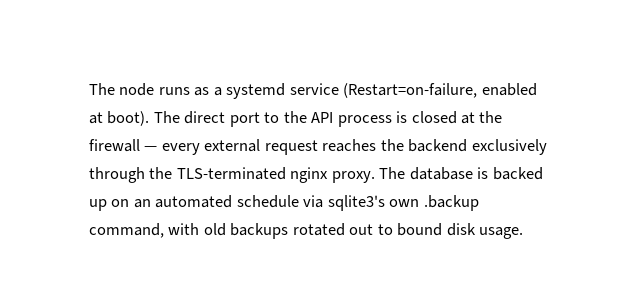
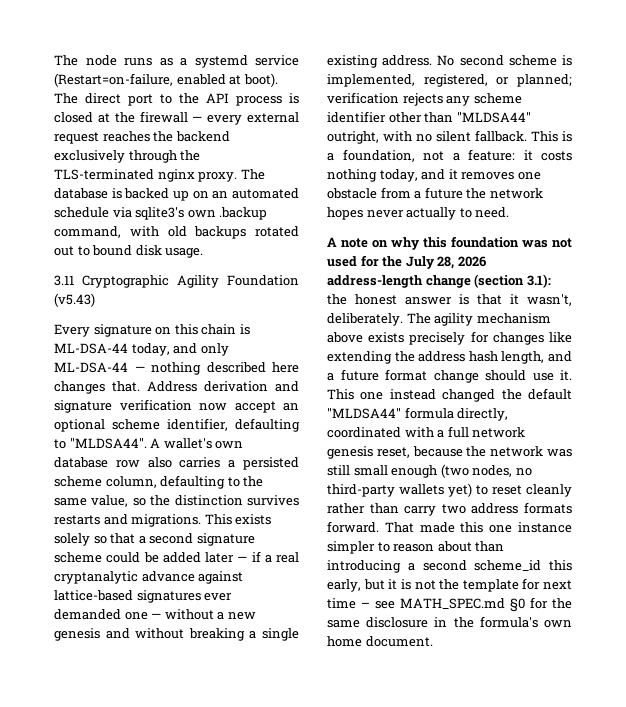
(524, 233) none -> [54,275,299,288] [54,293,95,307] [54,324,250,337] [54,343,229,356] [54,362,299,375] [54,381,299,394] [54,399,299,413] [54,418,300,432] [54,438,244,449] [54,457,299,470] [54,475,264,489] [54,495,299,507] [54,514,272,527] [54,533,255,546] [54,551,299,563] [54,571,244,584] [54,590,233,603] [54,609,256,620] [54,628,299,641] [327,55,572,68] [327,74,572,87] [327,92,522,106] [327,111,531,123] [327,130,572,144] [327,149,572,162] [327,169,541,182] [327,187,543,199] [327,207,510,220] [327,236,572,250] [327,255,486,269] [327,274,551,288] [327,294,572,306] [327,313,551,326] [327,331,572,345] [327,351,572,364] [327,369,572,383] [327,388,572,402] [327,407,509,421] [327,426,526,438] [327,446,572,459] [327,464,532,478] [327,483,572,497] [327,502,572,516] [327,521,572,533] [327,541,505,554] [327,560,572,573] [327,578,572,592] [327,597,572,612] [327,616,572,628] [327,636,433,647] // 3.11 Cryptographic Agility Foundation (v5.43) // Every signature on this chain is ML-DSA-44 today, and only ML-DSA-44 — nothing described here changes that. Address derivation and signature verification now accept an optional scheme identifier, defaulting to "MLDSA44". A wallet's own database row also carries a persisted scheme column, defaulting to the same value, so the distinction survives restarts and migrations. This exists solely so that a second signature scheme could be added later — if a real cryptanalytic advance against lattice-based signatures ever demanded one — without a new genesis and without breaking a single existing address. No second scheme is implemented, registered, or planned; verification rejects any scheme identifier other than "MLDSA44" outright, with no silent fallback. This is a foundation, not a feature: it costs nothing today, and it removes one obstacle from a future the network hopes never actually to need. // A note on why this foundation was not used for the July 28, 2026 address-length change (section 3.1): the honest answer is that it wasn't, deliberately. The agility mechanism above exists precisely for changes like extending the address hash length, and a future format change should use it. This one instead changed the default "MLDSA44" formula directly, coordinated with a full network genesis reset, because the network was still small enough (two nodes, no third-party wallets yet) to reset cleanly rather than carry two address formats forward. That made this one instance simpler to reason about than introducing a second scheme_id this early, but it is not the template for next time – see MATH_SPEC.md §0 for the same disclosure in the formula's own home document.

